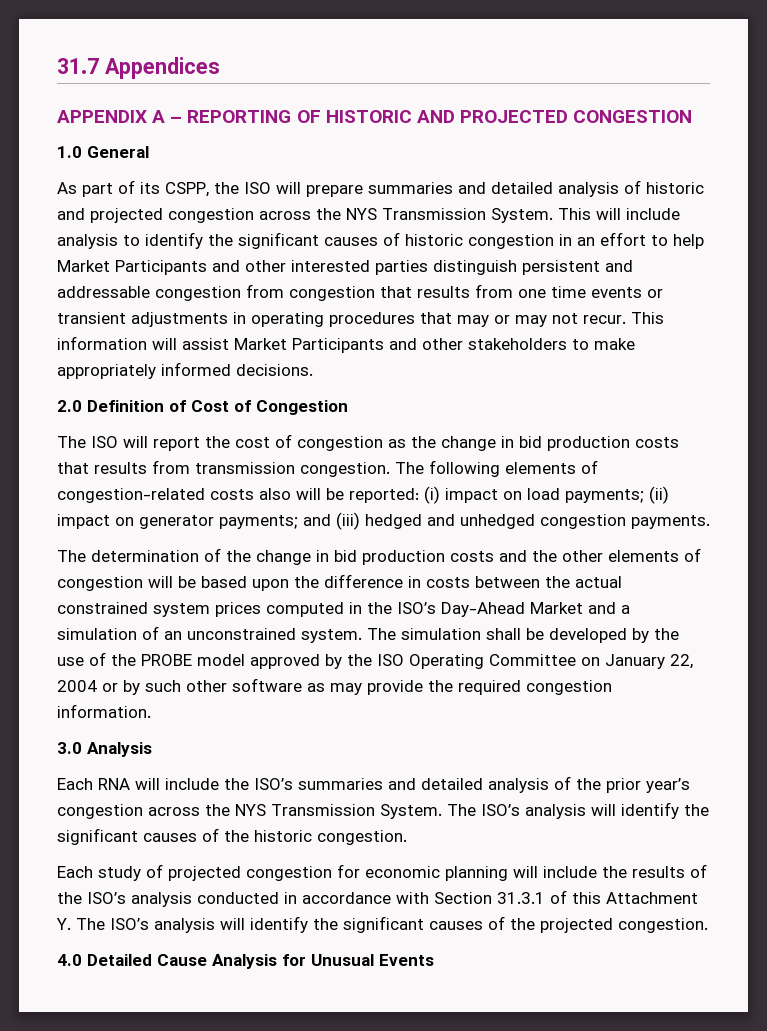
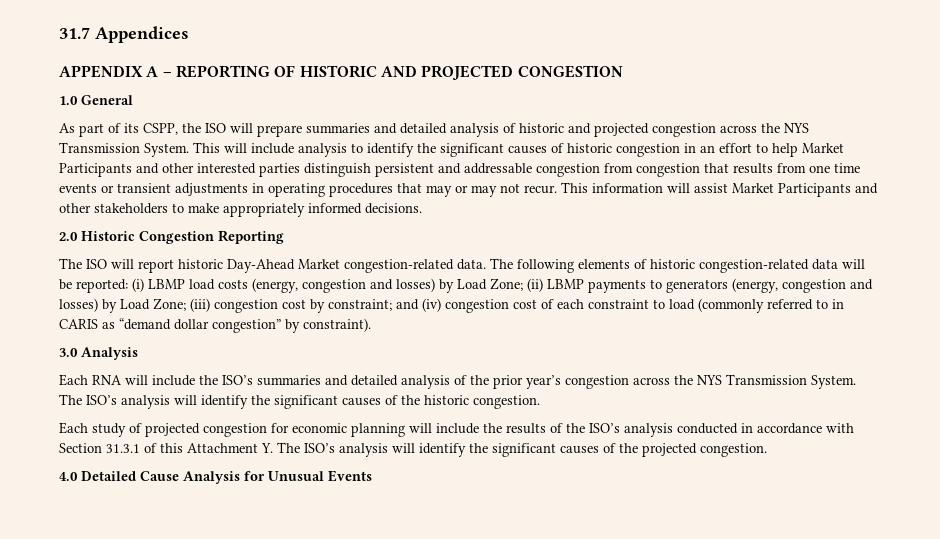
[87,400,251,412] Definition of Cost of -> [81,231,135,241] Historic
(348, 407) none -> [218,230,284,244] Reporting
[205,434,679,451] [57,460,390,477] the cost of congestion as the change in bid production costs that results from transmission congestion. -> [178,259,486,273] historic Day-Ahead Market congestion-related data.
[57,488,291,503] congestion-related costs also -> [650,259,838,273] historic congestion-related data
[445,486,669,504] [57,512,710,530] [57,548,701,565] [57,574,622,591] [57,602,630,617] [57,626,679,643] [57,652,693,669] [57,678,612,695] [57,704,151,718] impact on load payments; (ii) impact on generator payments; and (iii) hedged and unhedged congestion payments. // The determination of the change in bid production costs and the other elements of congestion will be based upon the difference in costs between the actual constrained system prices computed in the ISO’s Day-Ahead Market and a simulation of an unconstrained system. The simulation shall be developed by the use of the PROBE model approved by the ISO Operating Committee on January 22, 2004 or by such other software as may provide the required congestion information. -> [148,278,873,293] [59,298,844,313] [59,318,371,333] LBMP load costs (energy, congestion and losses) by Load Zone; (ii) LBMP payments to generators (energy, congestion and losses) by Load Zone; (iii) congestion cost by constraint; and (iv) congestion cost of each constraint to load (commonly referred to in CARIS as “demand dollar congestion” by constraint).

